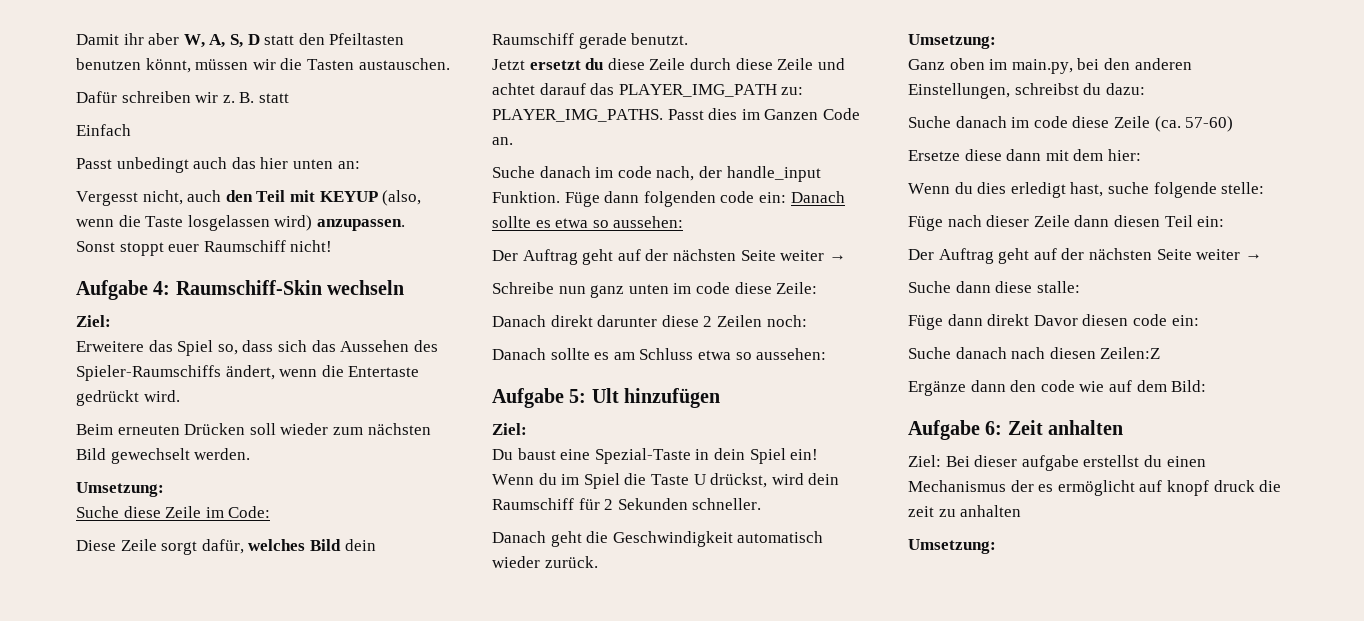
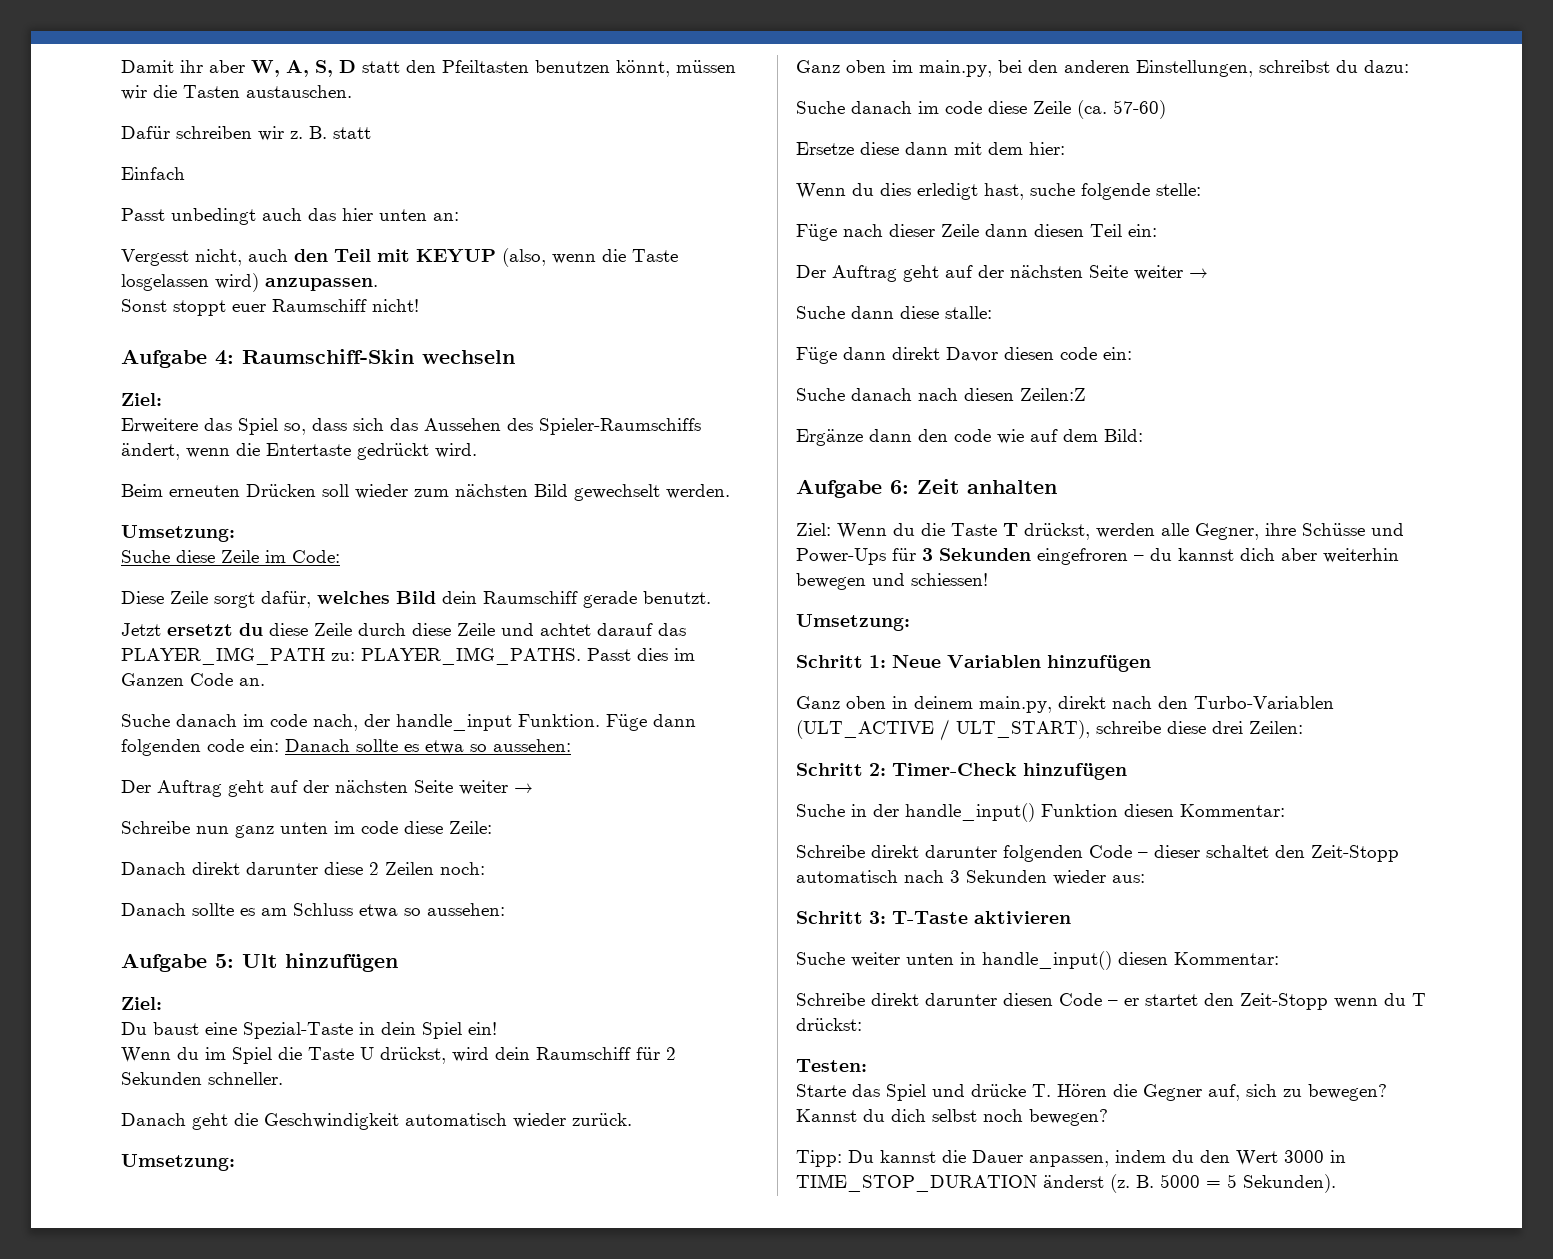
[945,455,1206,471] [908,480,1282,496] [908,505,1022,517] [908,539,996,554] Bei dieser aufgabe erstellst du einen Mechanismus der es ermöglicht auf knopf druck die zeit zu anhalten // Umsetzung: -> [837,523,1404,540] [796,548,1399,565] [796,573,988,590] [796,614,910,631] [796,655,1151,672] [796,696,1334,713] [796,719,1303,741] [796,763,1127,780] [796,803,1285,822] [796,845,1399,862] [796,870,1145,885] [796,911,1071,924] [796,951,1279,970] [796,993,1426,1010] [796,1018,862,1031] [796,1059,867,1072] [796,1084,1387,1101] [796,1109,1108,1126] [796,1150,1346,1167] [796,1174,1336,1193] Wenn du die Taste T drückst, werden alle Gegner, ihre Schüsse und Power-Ups für 3 Sekunden eingefroren – du kannst dich aber weiterhin bewegen und schiessen! // Umsetzung: // Schritt 1: Neue Variablen hinzufügen // Ganz oben in deinem main.py, direkt nach den Turbo-Variablen (ULT_ACTIVE / ULT_START), schreibe diese drei Zeilen: // Schritt 2: Timer-Check hinzufügen // Suche in der handle_input() Funktion diesen Kommentar: // Schreibe direkt darunter folgenden Code – dieser schaltet den Zeit-Stopp automatisch nach 3 Sekunden wieder aus: // Schritt 3: T-Taste aktivieren // Suche weiter unten in handle_input() diesen Kommentar: // Schreibe direkt darunter diesen Code – er startet den Zeit-Stopp wenn du T drückst: // Testen: // Starte das Spiel und drücke T. Hören die Gegner auf, sich zu bewegen? Kannst du dich selbst noch bewegen? // Tipp: Du kannst die Dauer anpassen, indem du den Wert 3000 in TIME_STOP_DURATION änderst (z. B. 5000 = 5 Sekunden).

